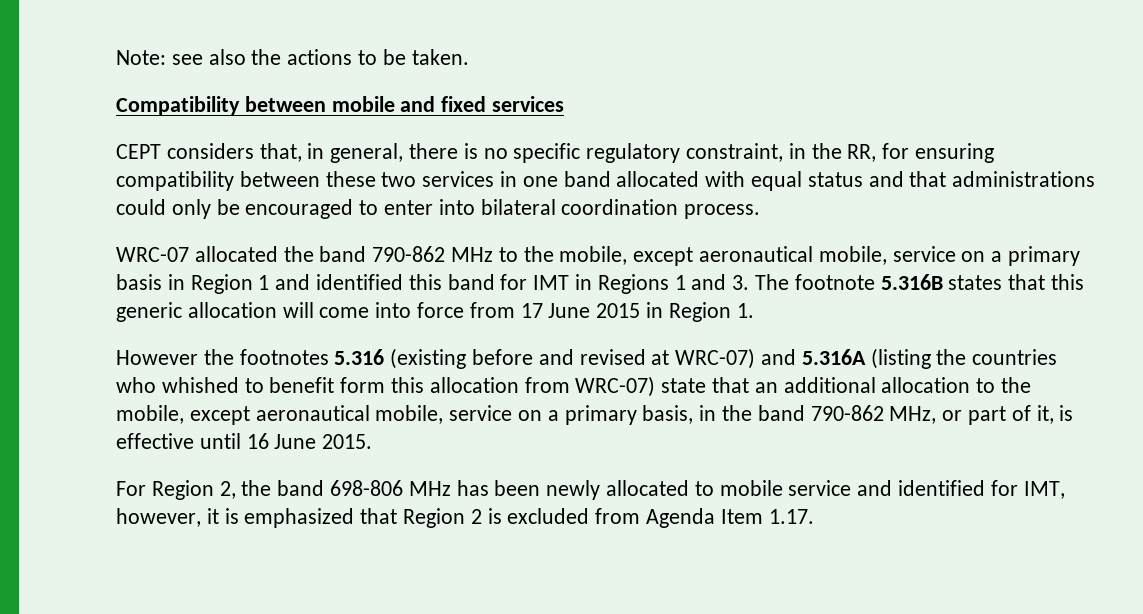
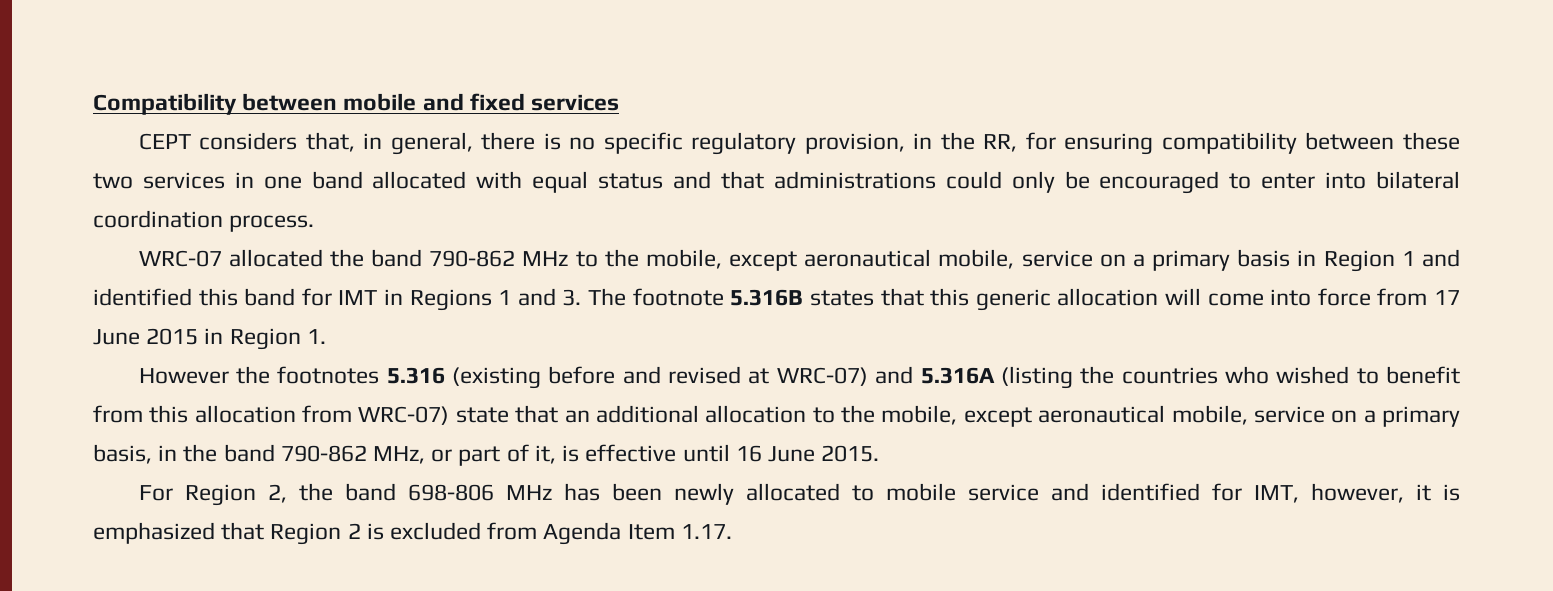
[116,49,469,65] Note: see also the actions to be taken. // -> (93, 104) none
[686,143,784,162] constraint, -> [804,133,905,154] provision,
[161,377,239,393] whished -> [1276,366,1350,384] wished
[340,377,386,393] form -> [93,405,143,423] from

